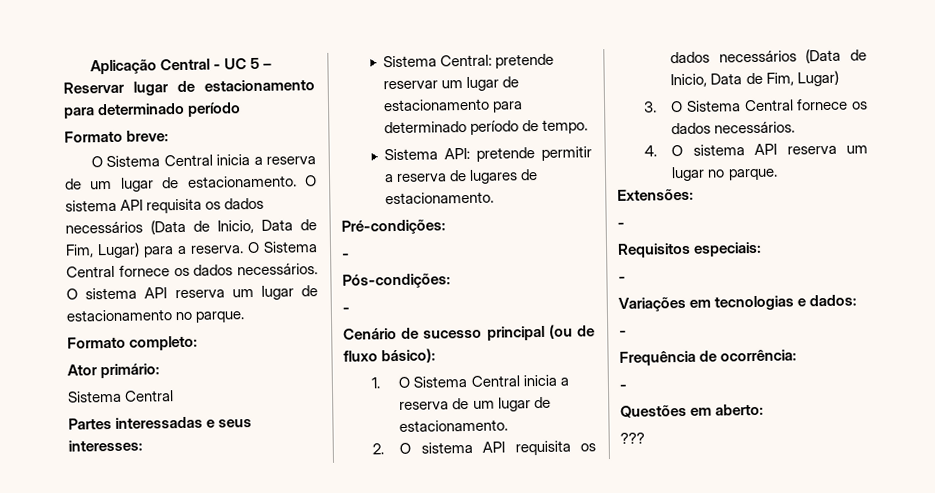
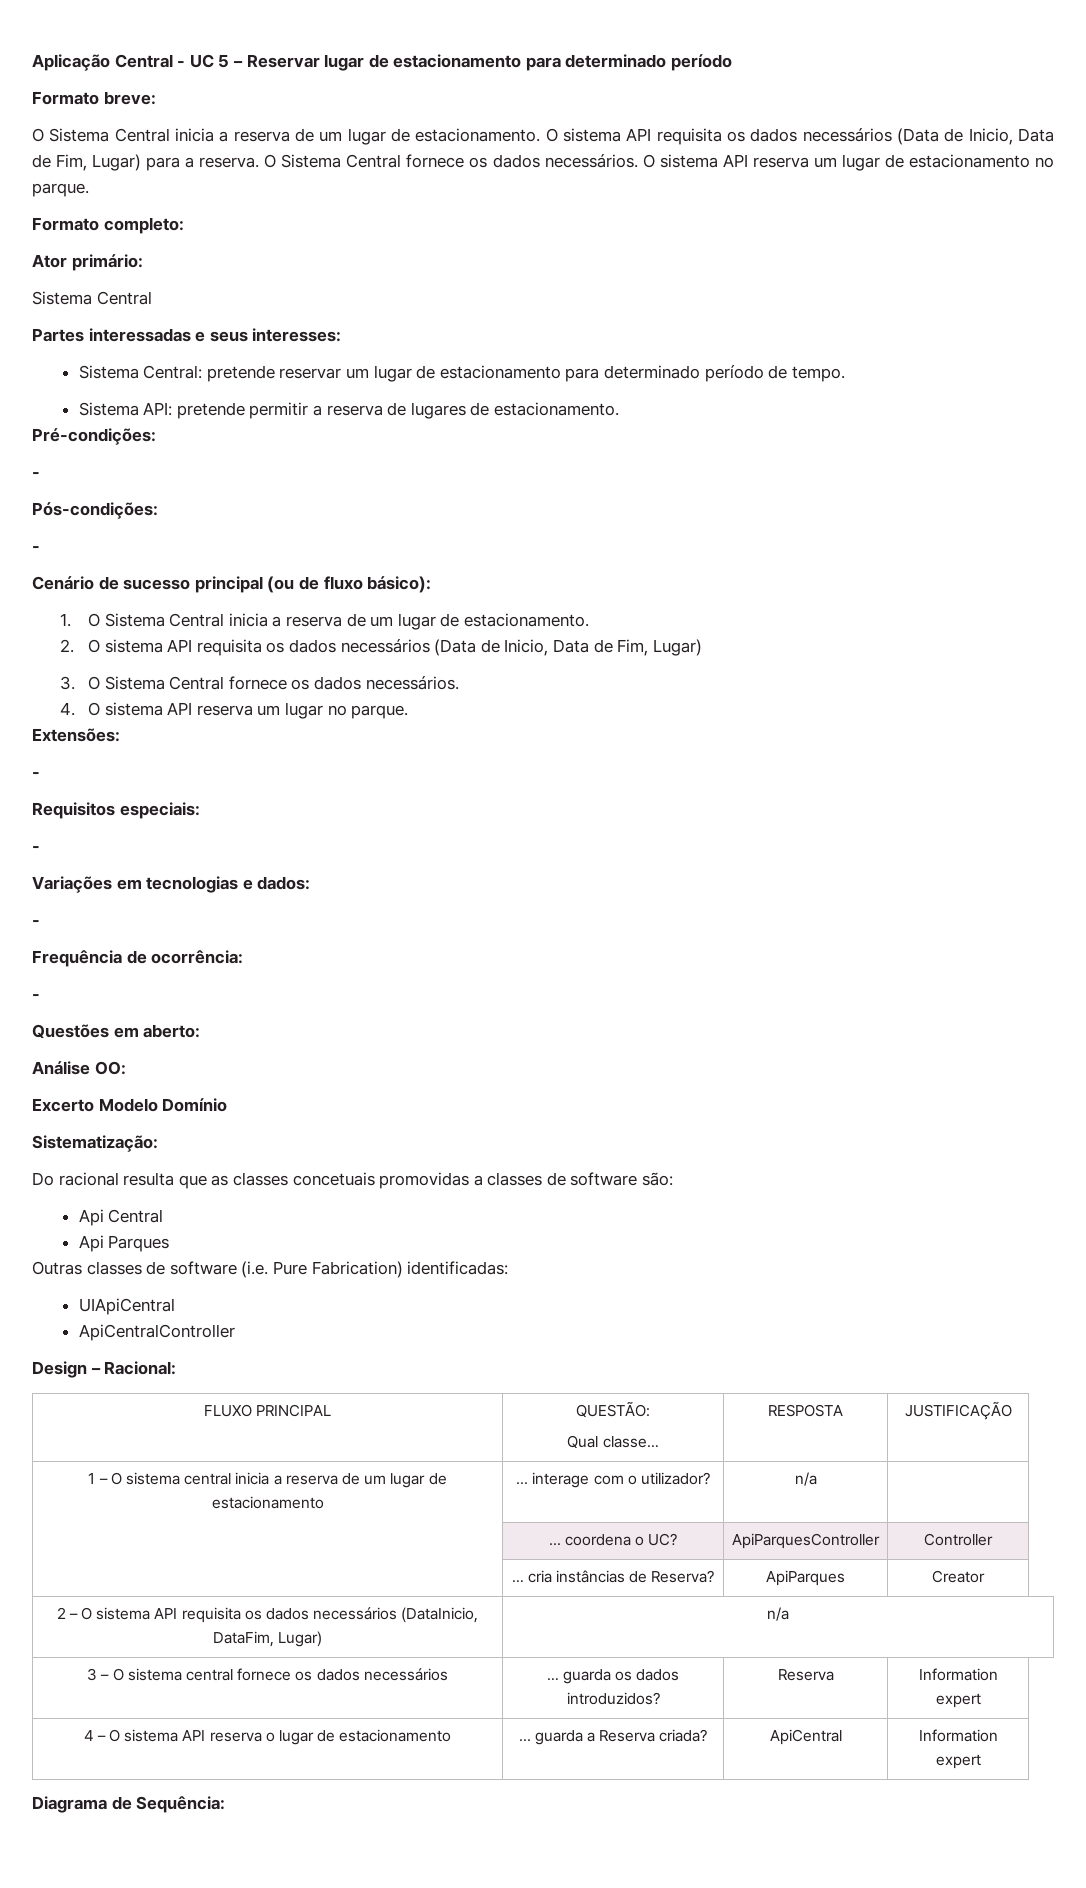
[620,432,645,444] ??? -> [32,1061,126,1075] [32,1098,228,1112] [32,1135,158,1152] [32,1172,674,1189] [78,1209,164,1226] [78,1235,170,1252] [32,1261,509,1278] [78,1298,175,1315] [78,1324,235,1341] [32,1361,177,1378] [203,1404,332,1417] [576,1401,650,1418] [567,1435,659,1449] [768,1404,843,1417] [904,1401,1012,1420] [88,1472,447,1488] [211,1496,324,1509] [516,1472,710,1488] [794,1472,817,1486] [548,1533,678,1546] [732,1533,880,1549] [924,1533,993,1546] [511,1570,715,1583] [766,1570,845,1586] [932,1570,985,1583] [56,1607,479,1623] [212,1631,323,1647] [767,1607,789,1621] [87,1668,448,1681] [546,1669,680,1684] [566,1692,660,1705] [777,1669,834,1681] [918,1668,998,1681] [935,1693,981,1708] [83,1729,452,1745] [518,1729,708,1745] [769,1729,842,1745] [918,1729,998,1742] [935,1754,981,1769] [32,1796,226,1813] Análise OO: // Excerto Modelo Domínio // Sistematização: // Do racional resulta que as classes concetuais promovidas a classes de software são: // Api Central // Api Parques // Outras classes de software (i.e. Pure Fabrication) identificadas: // UIApiCentral // ApiCentralController // Design – Racional: // FLUXO PRINCIPAL | QUESTÃO: // Qual classe… | RESPOSTA | JUSTIFICAÇÃO // 1 – O sistema central inicia a reserva de um lugar de estacionamento | ... interage com o utilizador? | n/a | // | ... coordena o UC? | ApiParquesController | Controller // | … cria instâncias de Reserva? | ApiParques | Creator // 2 – O sistema API requisita os dados necessários (DataInicio, DataFim, Lugar) | n/a // 3 – O sistema central fornece os dados necessários | … guarda os dados introduzidos? | Reserva | Information expert // 4 – O sistema API reserva o lugar de estacionamento | ... guarda a Reserva criada? | ApiCentral | Information expert // Diagrama de Sequência:

